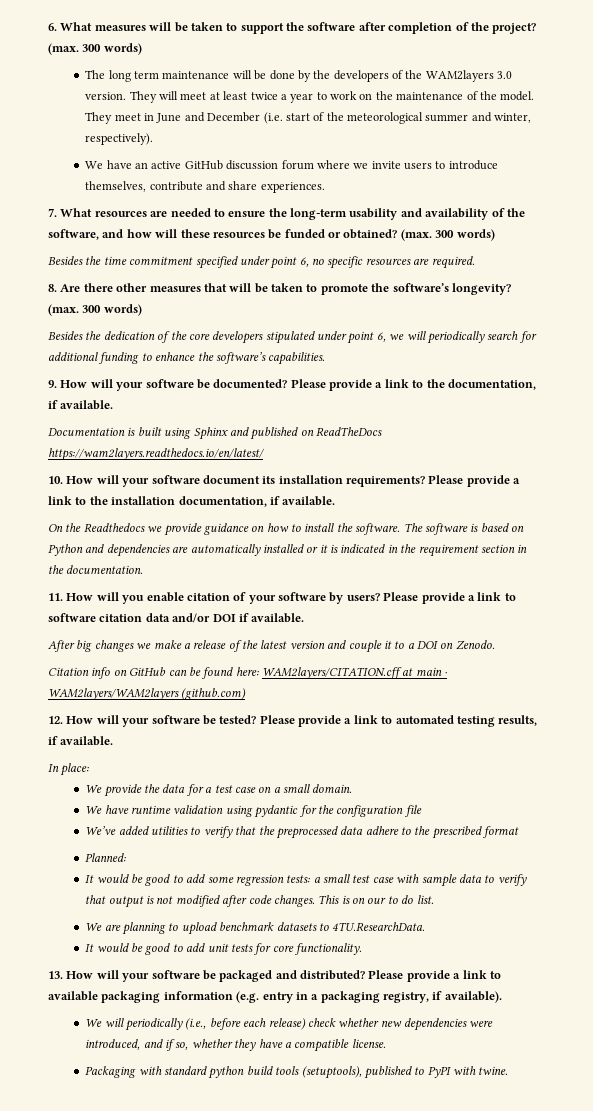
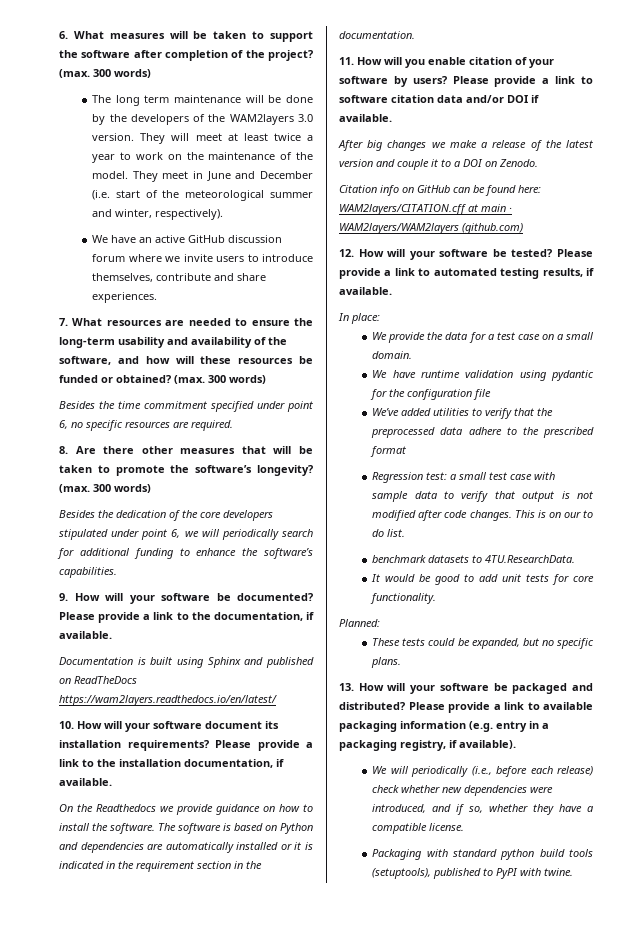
[85,853,127,862] [85,874,311,886] Planned: // It would be good to add some regression tests: -> [372,472,448,483] Regression test:
[85,922,217,935] We are planning to upload -> (406, 533) none
(363, 949) none -> [339,619,380,627] [372,638,594,649] [371,657,402,668] // Planned: // These tests could be expanded, but no specific plans.

